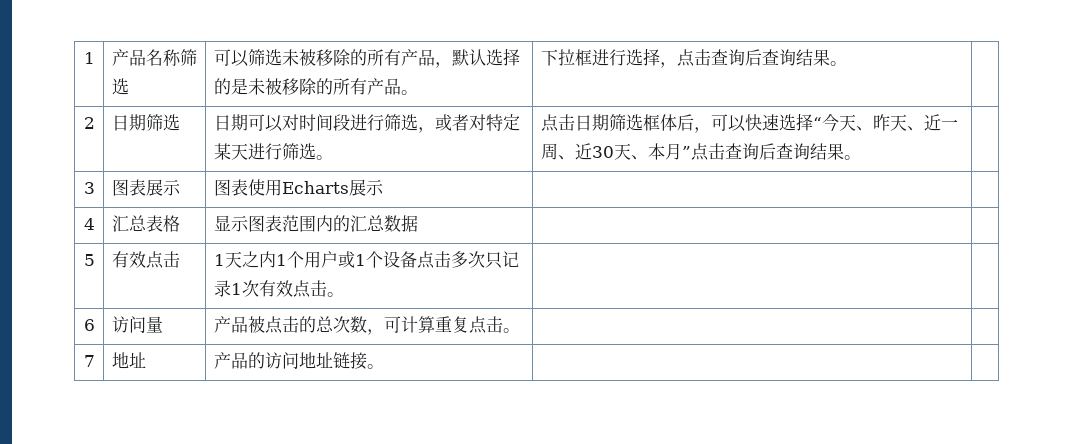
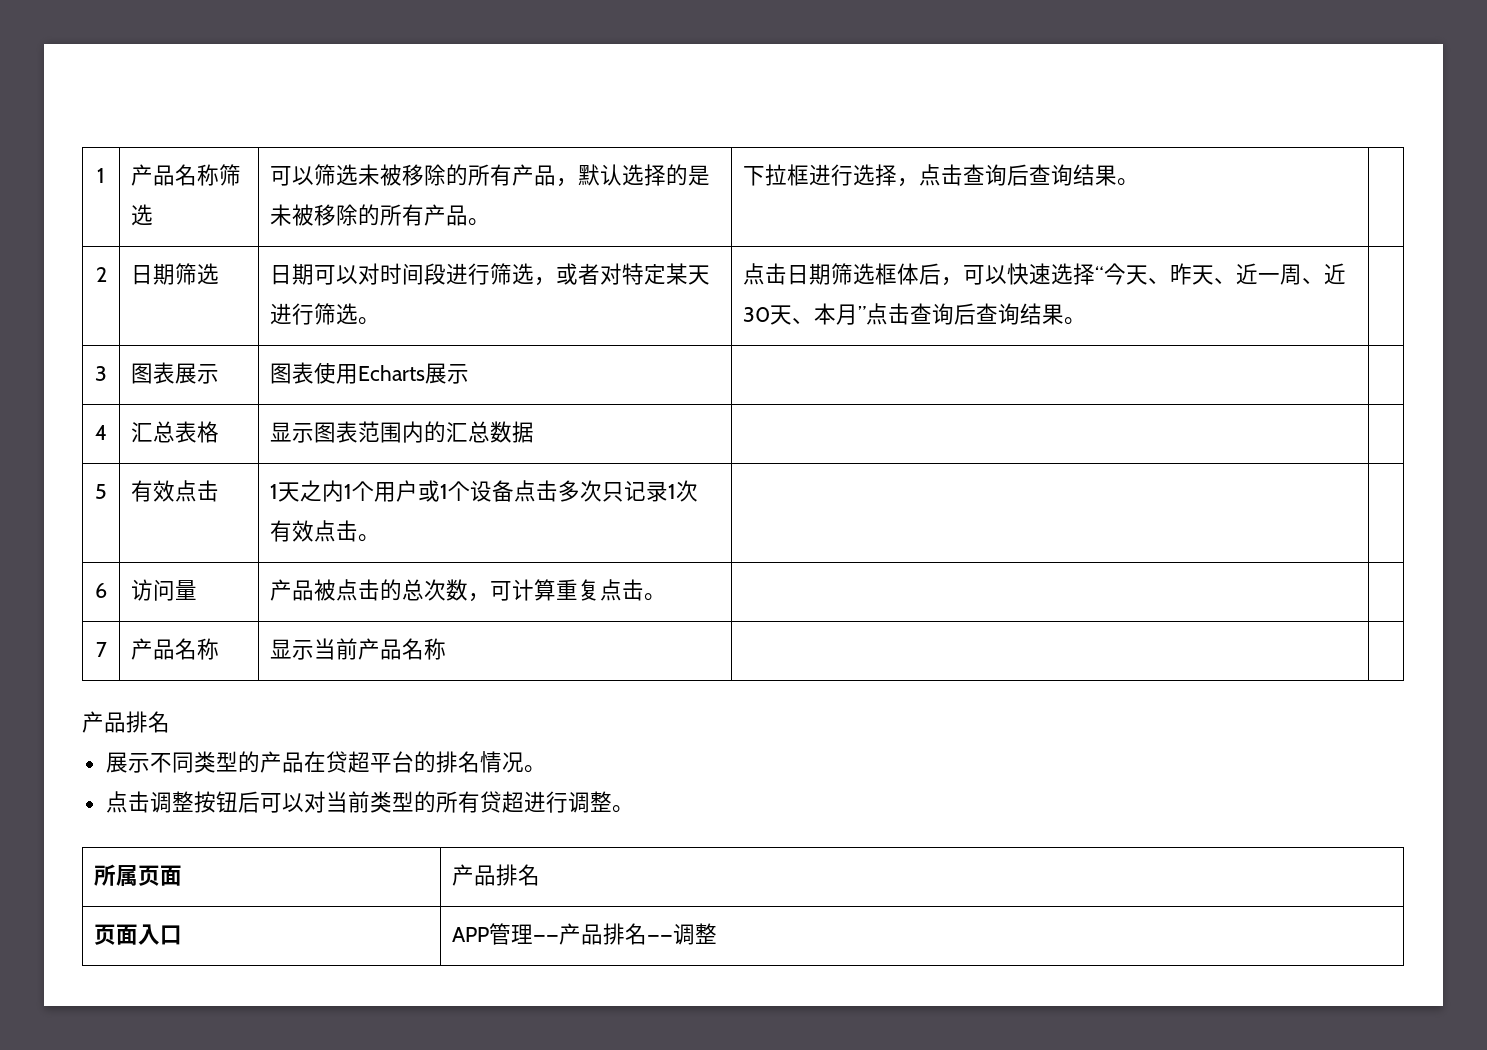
[111,352,146,369] [213,352,384,370] 地址 | 产品的访问地址链接。 | | -> [131,638,220,660] [270,638,447,660] [82,711,170,733] [105,751,546,773] [105,791,634,813] [94,864,183,886] [452,864,541,886] [94,924,183,945] [452,923,718,945] 产品名称 | 显示当前产品名称 | | // 产品排名 // 展示不同类型的产品在贷超平台的排名情况。 // 点击调整按钮后可以对当前类型的所有贷超进行调整。 // 所属页面 | 产品排名 // 页面入口 | APP管理——产品排名——调整

